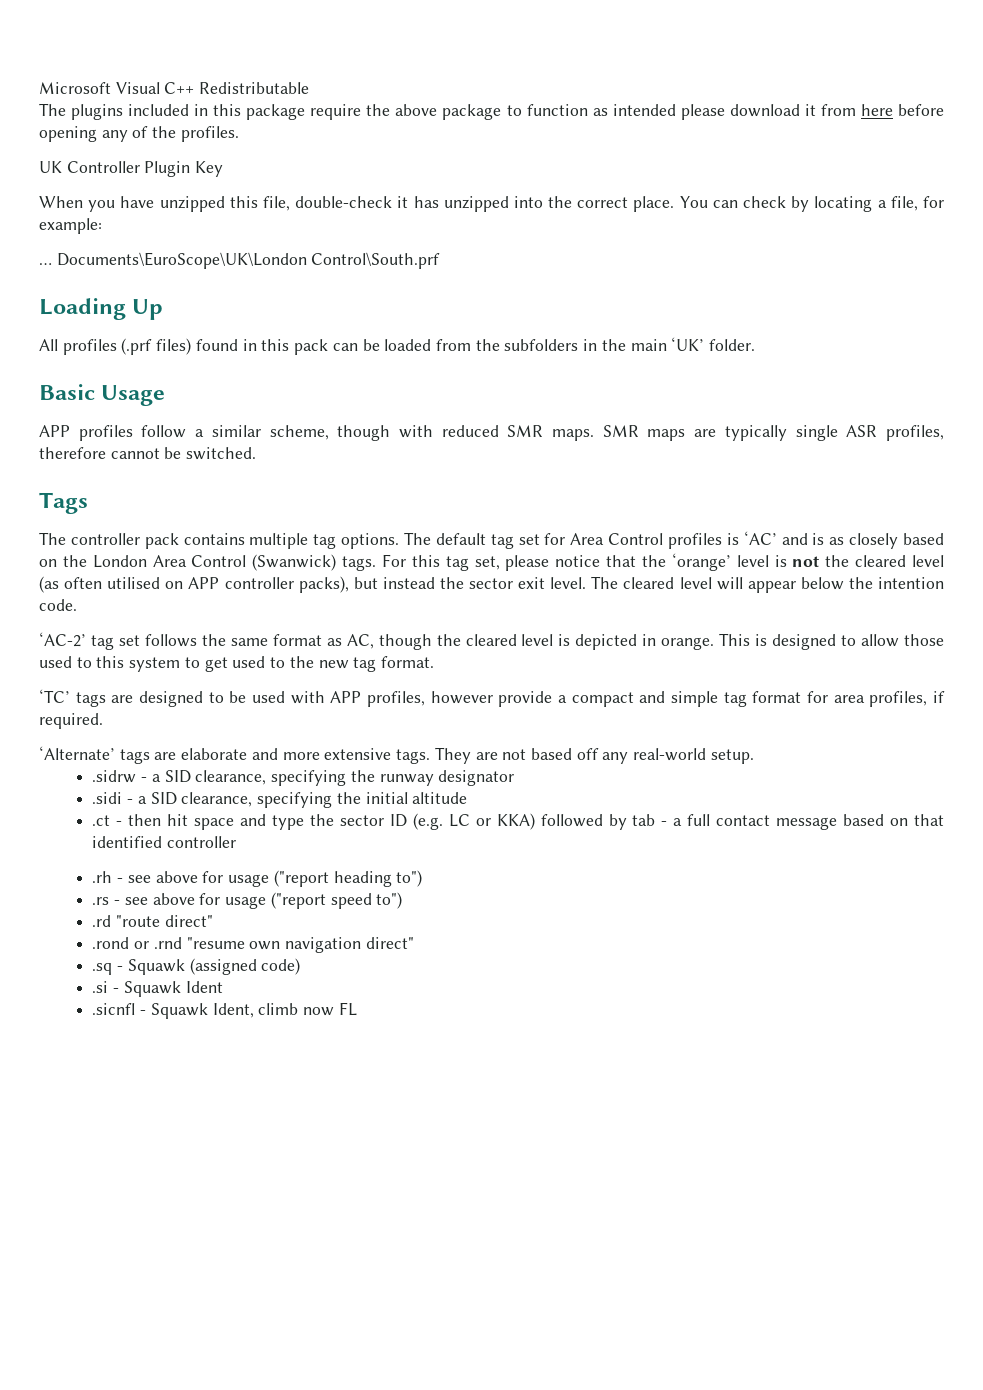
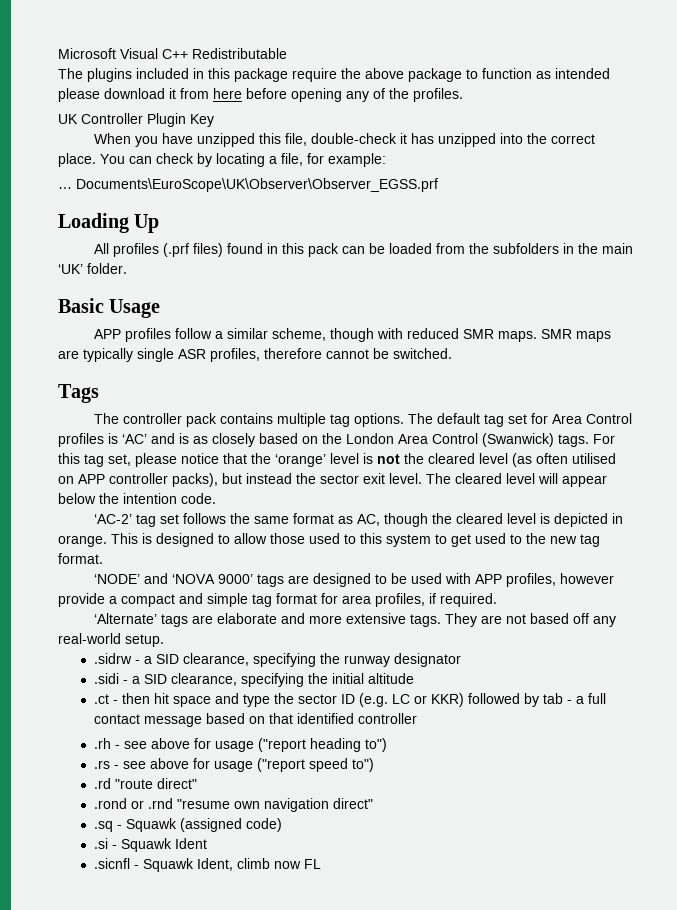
[56,252,441,269] Documents\EuroScope\UK\London Control\South.prf -> [76,178,438,192] Documents\EuroScope\UK\Observer\Observer_EGSS.prf
[39,689,70,703] ‘TC’ -> [93,573,253,584] ‘NODE’ and ‘NOVA 9000’
[496,813,535,830] KKA) -> [430,693,464,707] KKR)

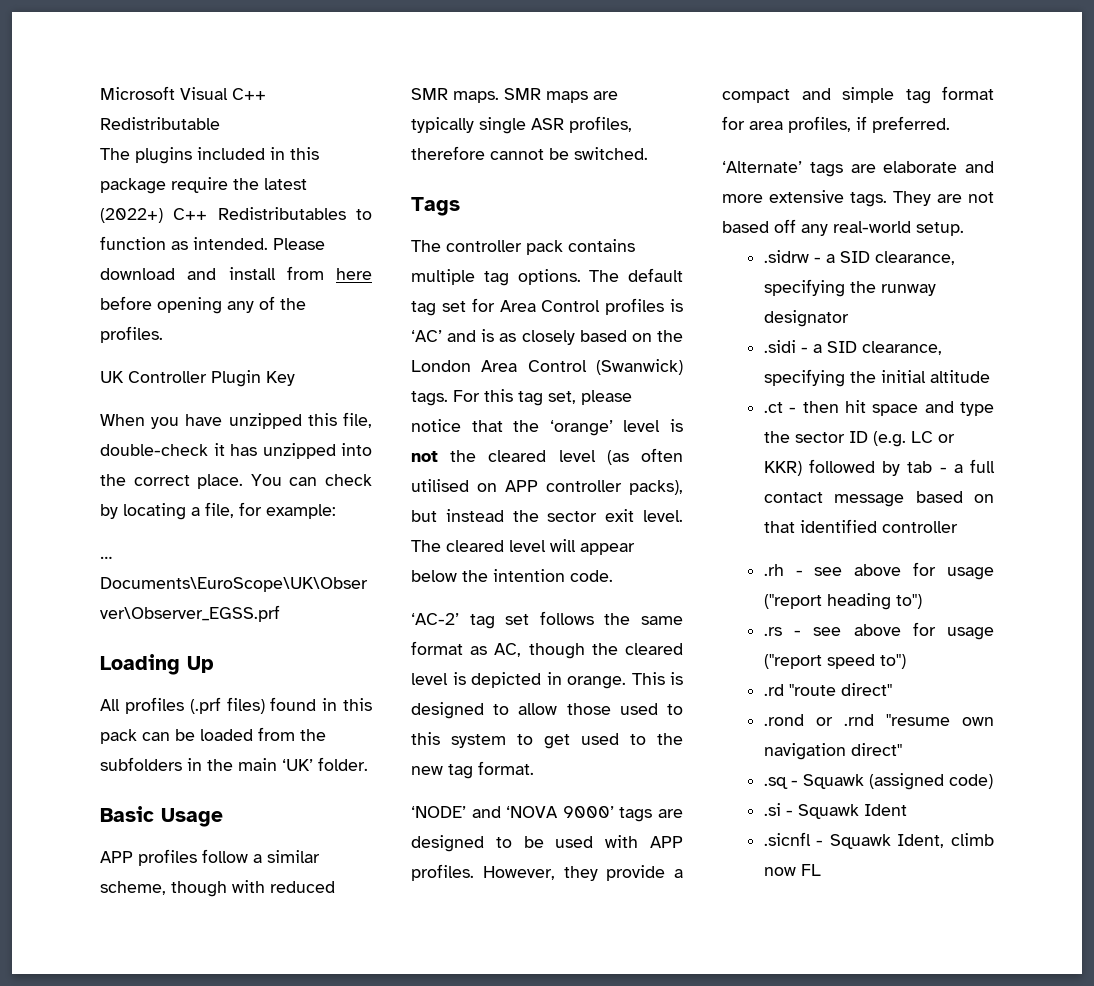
[365,68,610,82] [58,88,176,102] above package to function as intended please download it -> [264,178,307,190] [100,207,372,223] [100,236,325,250] [100,267,276,280] latest (2022+) C++ Redistributables to function as intended. Please download and install
[505,573,614,587] profiles, however -> [411,864,598,881] profiles. However, they
[440,593,497,607] required. -> [872,116,950,133] preferred.

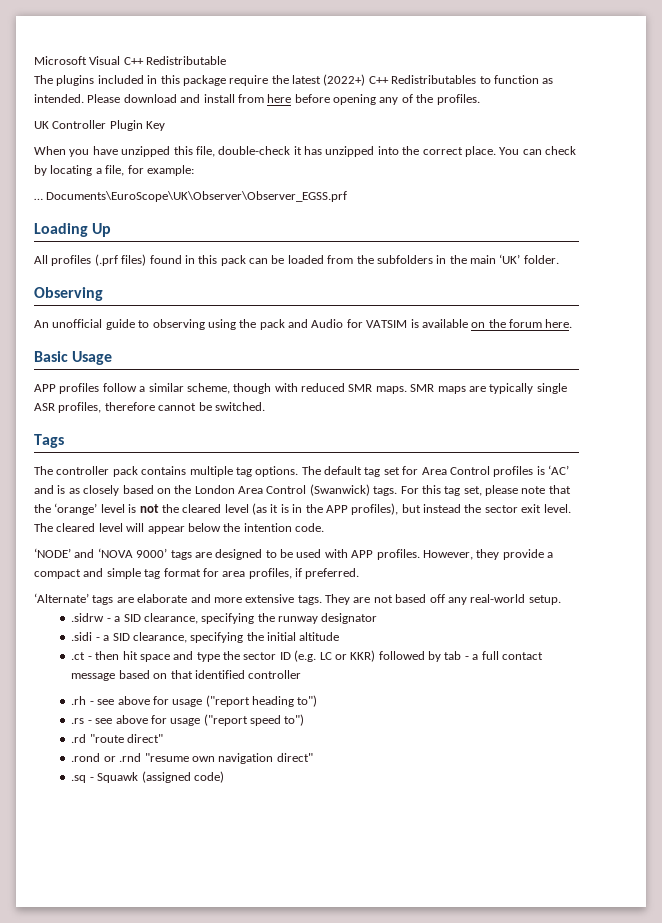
(368, 764) none -> [34,287,103,301] [34,319,573,330] // Observing // An unofficial guide to observing using the pack and Audio for VATSIM is available on the forum here.
[411,419,461,432] notice -> [521,486,546,494] note
[641,448,683,462] [411,479,683,495] often utilised on APP controller packs), -> [270,503,399,515] it is in the APP profiles),
[411,611,683,629] [411,641,683,659] [411,672,683,689] [411,702,683,719] [411,732,683,749] [411,761,534,779] // ‘AC-2’ tag set follows the same format as AC, though the cleared level is depicted in orange. This is designed to allow those used to this system to get used to the new tag format. -> (324, 527) none
[763,803,907,819] [763,832,994,849] [763,864,821,876] // .si - Squawk Ident // .sicnfl - Squawk Ident, climb now FL -> (224, 777) none

